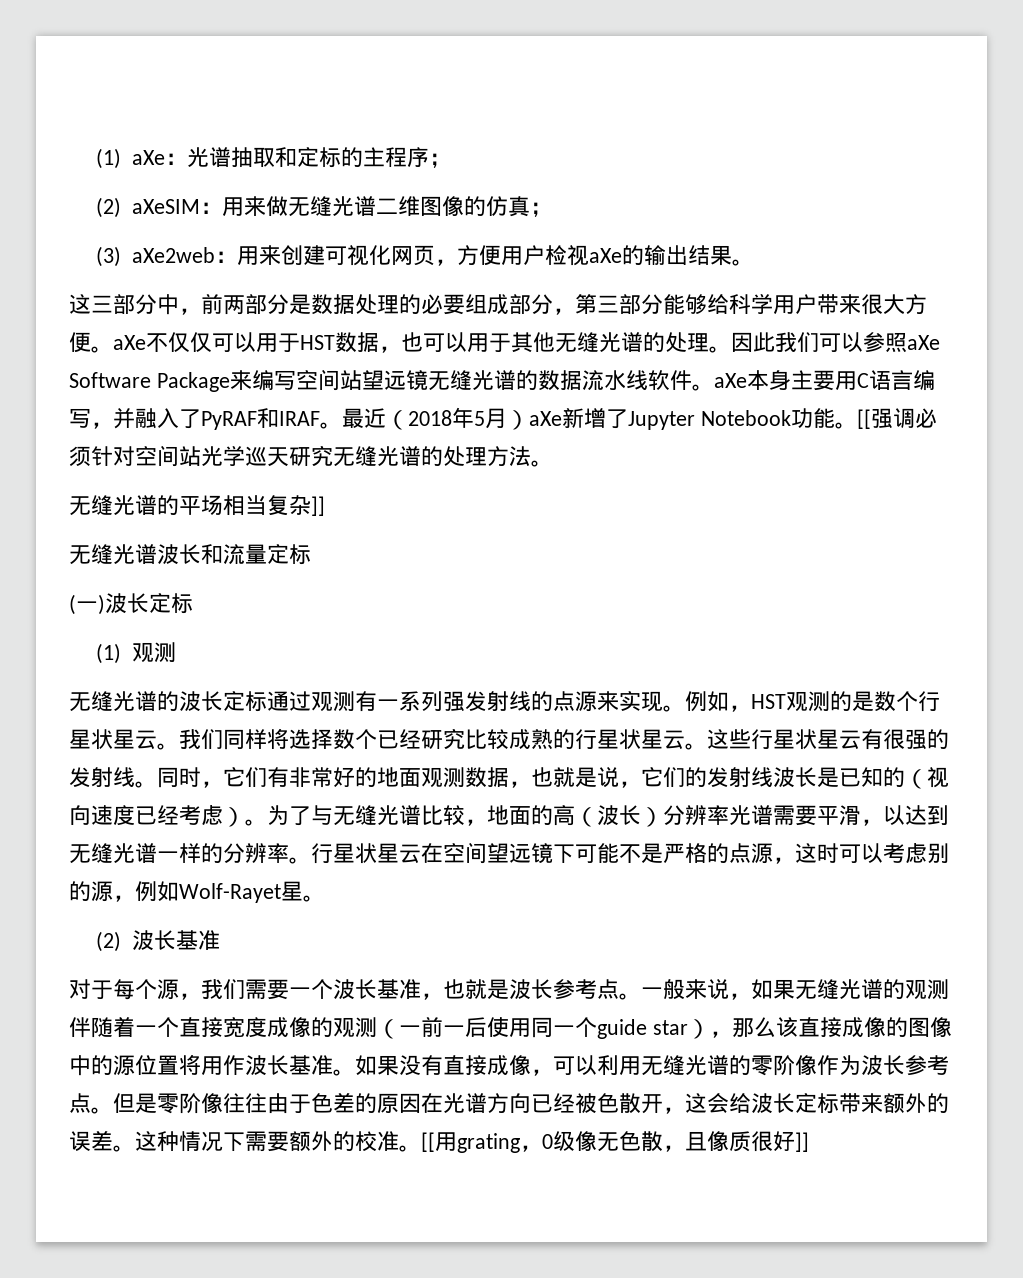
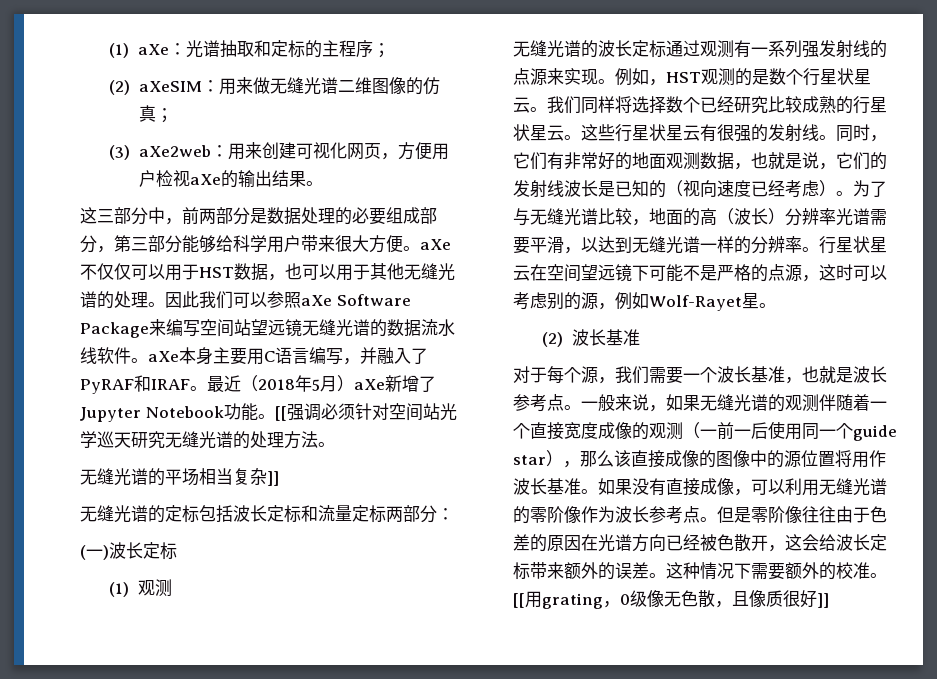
[157,544,201,565] 波长 -> [148,505,301,523] 的定标包括波长定标
(311, 554) none -> [386,505,454,523] 两部分：

